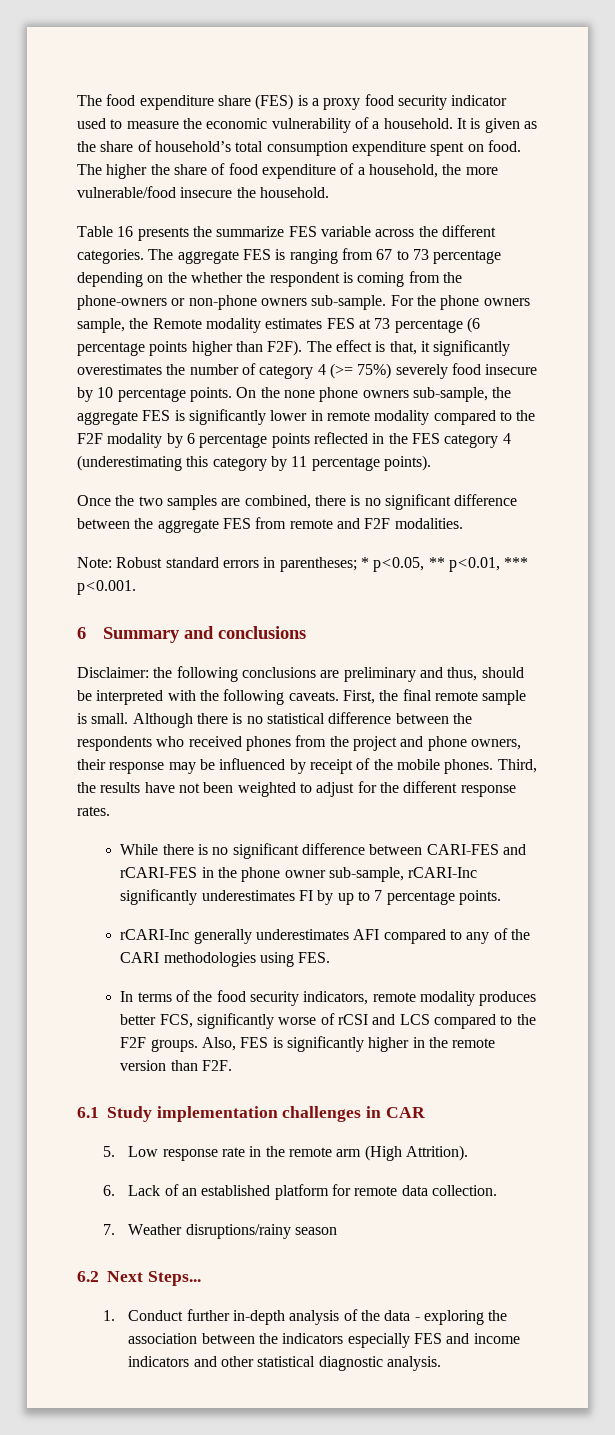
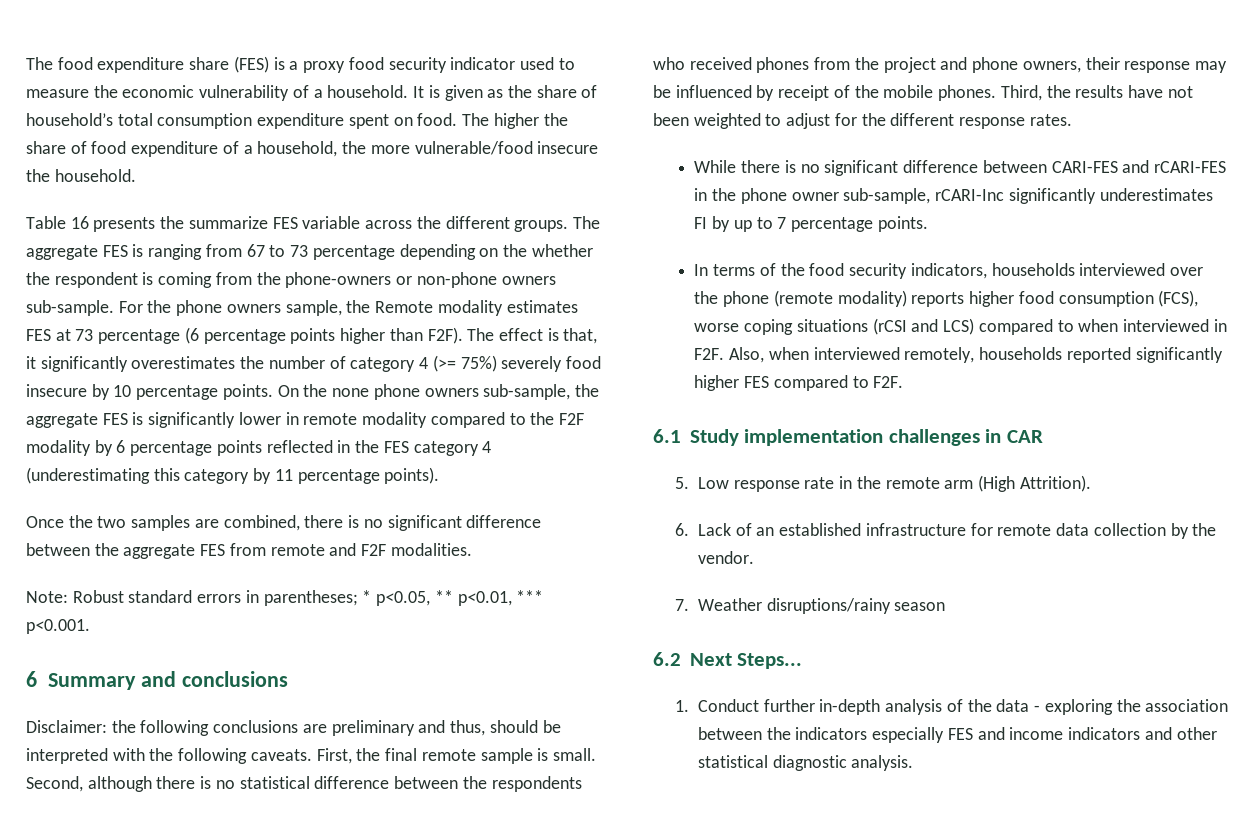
[77,249,144,264] categories. -> [514,220,569,232] groups.
[132,713,193,728] Although -> [26,776,152,792] Second, although
[120,928,530,944] [120,952,331,967] // rCARI-Inc generally underestimates AFI compared to any of the CARI methodologies using FES. -> (928, 224) none
[372,991,537,1006] [120,1013,536,1029] [120,1036,496,1052] [120,1060,198,1071] remote modality produces better FCS, significantly worse of rCSI and LCS compared to the F2F groups. Also, FES is significantly higher in the remote version than -> [991,263,1204,276] [694,290,1199,307] [694,318,1227,335] [694,347,1223,363] [694,375,869,391] households interviewed over the phone (remote modality) reports higher food consumption (FCS), worse coping situations (rCSI and LCS) compared to when interviewed in F2F. Also, when interviewed remotely, households reported significantly higher FES compared to
[274,1184,329,1200] platform -> [865,523,966,536] infrastructure
[432,1185,498,1196] collection. -> [1093,523,1217,539] [697,551,754,564] collection by the vendor.

